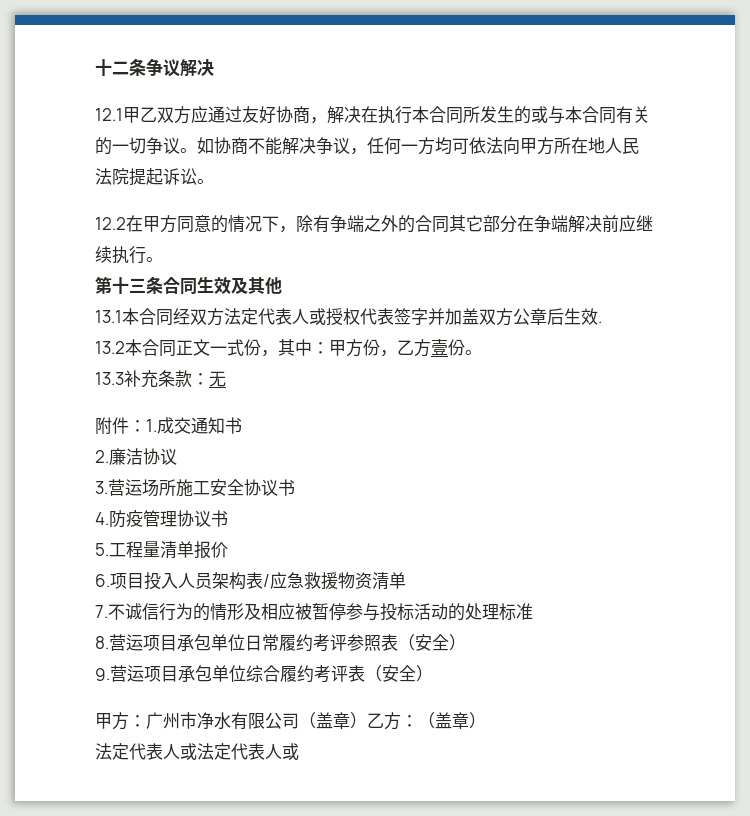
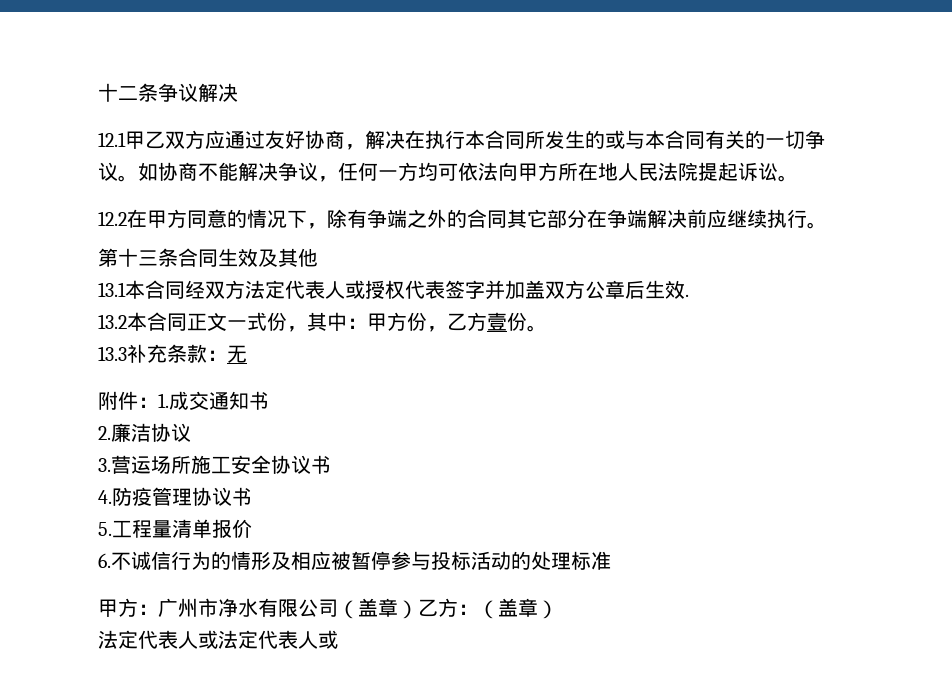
[110,572,406,590] [95,605,108,618] 项目投入人员架构表/应急救援物资清单 // 7. -> (111, 560) none
[95,634,466,652] [95,665,433,683] // 8.营运项目承包单位日常履约考评参照表（安全） // 9.营运项目承包单位综合履约考评表（安全） -> (611, 560) none

